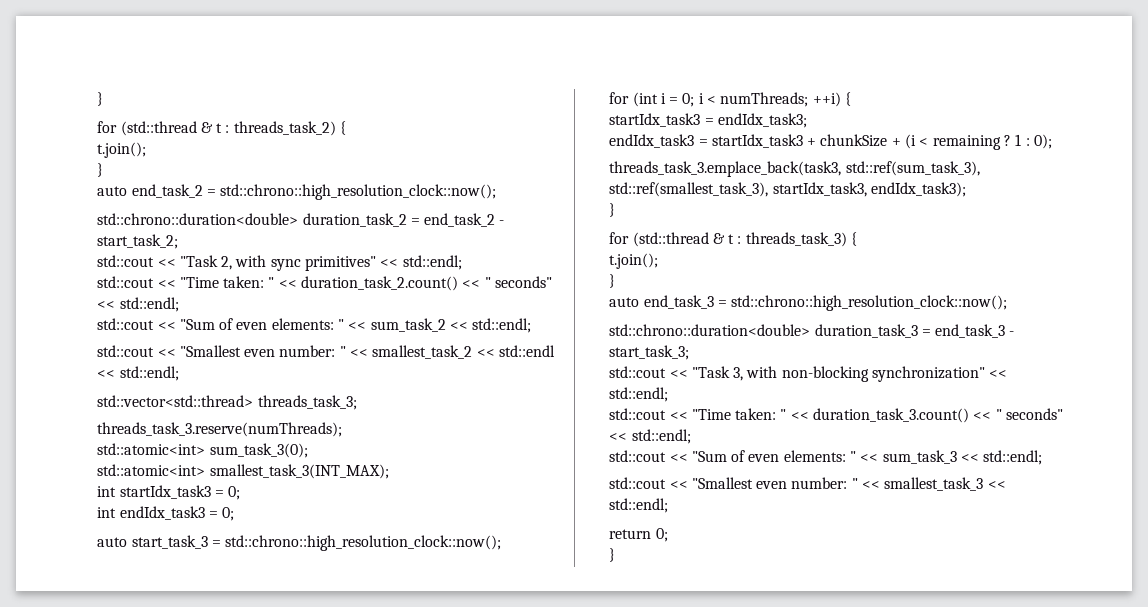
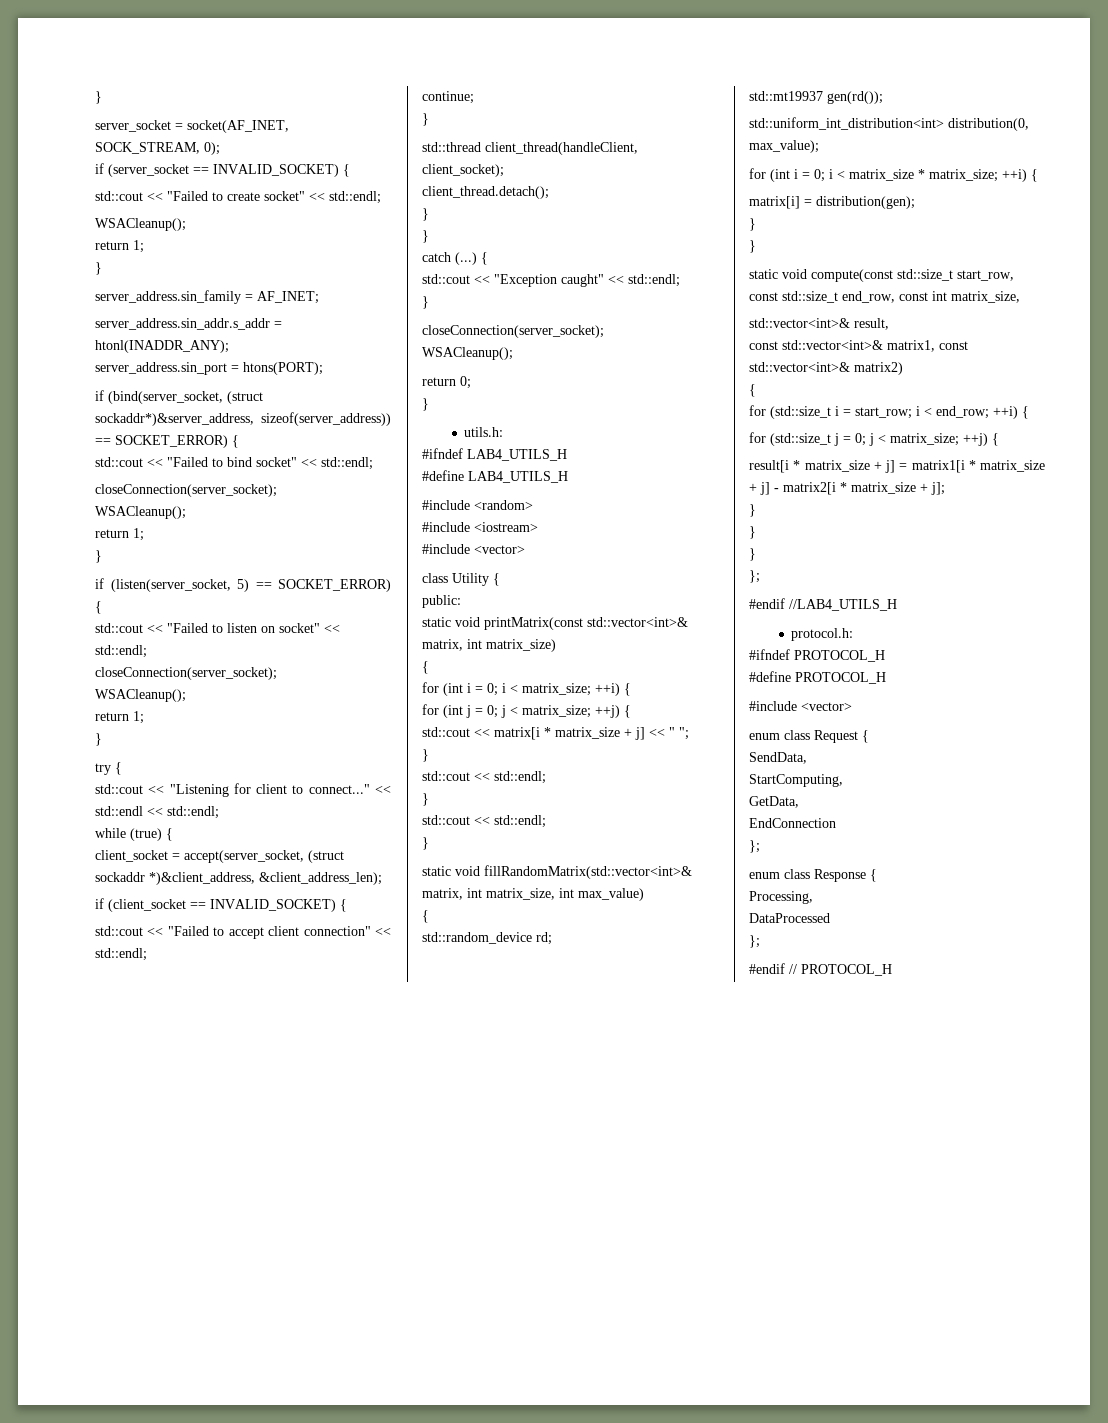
[97,92,104,106] [97,121,347,136] [97,142,147,158] [97,163,104,177] [97,184,497,200] [97,213,505,227] [97,234,179,249] [97,255,462,271] [97,276,553,291] [97,297,179,312] [97,318,532,333] [97,345,556,359] [97,366,179,381] [97,395,357,410] [97,422,343,437] [97,443,308,458] [97,464,389,479] [97,485,241,500] [97,506,235,521] [97,535,502,551] [609,92,852,107] [609,113,807,128] [609,134,1053,150] [609,161,980,177] [609,182,966,197] [609,203,616,217] [609,232,858,247] [609,253,659,269] [609,274,616,288] [609,295,1008,311] [609,324,1015,338] [609,345,690,360] [609,366,1008,382] [609,387,669,402] [609,408,1064,423] [609,429,691,444] [609,450,1043,465] [609,477,1006,491] [609,498,669,513] [609,528,668,542] [609,548,616,562] } // for (std::thread & t : threads_task_2) { // t.join(); // } // auto end_task_2 = std::chrono::high_resolution_clock::now(); // std::chrono::duration<double> duration_task_2 = end_task_2 - start_task_2; // std::cout << "Task 2, with sync primitives" << std::endl; // std::cout << "Time taken: " << duration_task_2.count() << " seconds" << std::endl; // std::cout << "Sum of even elements: " << sum_task_2 << std::endl; // std::cout << "Smallest even number: " << smallest_task_2 << std::endl << std::endl; // std::vector<std::thread> threads_task_3; // threads_task_3.reserve(numThreads); // std::atomic<int> sum_task_3(0); // std::atomic<int> smallest_task_3(INT_MAX); // int startIdx_task3 = 0; // int endIdx_task3 = 0; // auto start_task_3 = std::chrono::high_resolution_clock::now(); // for (int i = 0; i < numThreads; ++i) { // startIdx_task3 = endIdx_task3; // endIdx_task3 = startIdx_task3 + chunkSize + (i < remaining ? 1 : 0); // threads_task_3.emplace_back(task3, std::ref(sum_task_3), std::ref(smallest_task_3), startIdx_task3, endIdx_task3); // } // for (std::thread & t : threads_task_3) { // t.join(); // } // auto end_task_3 = std::chrono::high_resolution_clock::now(); // std::chrono::duration<double> duration_task_3 = end_task_3 - start_task_3; // std::cout << "Task 3, with non-blocking synchronization" << std::endl; // std::cout << "Time taken: " << duration_task_3.count() << " seconds" << std::endl; // std::cout << "Sum of even elements: " << sum_task_3 << std::endl; // std::cout << "Smallest even number: " << smallest_task_3 << std::endl; // return 0; // } -> [95,91,102,104] [95,120,289,133] [95,142,220,155] [95,163,350,177] [95,191,381,204] [95,218,186,231] [95,240,144,253] [95,262,102,275] [95,290,319,304] [95,318,282,330] [95,340,229,353] [95,362,323,375] [95,390,263,404] [95,412,391,426] [95,435,239,448] [95,457,373,470] [95,484,277,497] [95,506,186,519] [95,528,144,541] [95,550,102,563] [95,578,391,592] [95,601,102,614] [95,623,340,633] [95,645,147,658] [95,667,277,680] [95,689,186,702] [95,711,144,724] [95,733,102,746] [95,762,122,775] [95,783,391,797] [95,806,219,819] [95,828,173,841] [95,850,344,863] [95,872,382,885] [95,898,347,912] [95,926,391,939] [95,948,147,961] [422,91,474,104] [422,113,429,126] [422,142,638,155] [422,164,504,177] [422,186,549,199] [422,208,429,221] [422,230,429,243] [422,252,488,265] [422,274,680,287] [422,296,429,309] [422,325,604,338] [422,347,513,360] [422,376,471,389] [422,398,429,411] [464,427,504,437] [422,448,567,461] [422,470,568,483] [422,500,533,510] [422,522,538,532] [422,544,525,554] [422,573,500,586] [422,595,461,608] [422,617,688,630] [422,639,556,652] [422,661,429,674] [422,682,631,696] [422,704,631,718] [422,727,689,740] [422,749,429,762] [422,771,546,784] [422,793,429,806] [422,815,546,828] [422,837,429,850] [422,865,692,879] [422,888,644,901] [422,910,429,923] [422,932,552,945] [749,91,883,104] [749,117,1029,131] [749,140,819,153] [749,168,1038,182] [749,196,915,209] [749,218,756,231] [749,240,756,253] [749,269,1014,282] [749,291,1020,303] [749,318,889,330] [749,340,968,352] [749,362,903,375] [749,384,756,397] [749,405,1029,419] [749,432,999,446] [749,460,1045,473] [749,482,945,495] [749,504,756,517] [749,526,756,539] [749,548,756,561] [749,570,760,583] [749,598,897,611] [791,628,854,641] [749,649,885,662] [749,671,886,684] [749,701,852,711] [749,730,869,743] [749,752,807,764] [749,774,843,787] [749,796,799,808] [749,818,836,828] [749,840,760,853] [749,869,877,882] [749,891,813,904] [749,913,830,923] [749,935,760,948] [749,963,892,976] } // server_socket = socket(AF_INET, SOCK_STREAM, 0); // if (server_socket == INVALID_SOCKET) { // std::cout << "Failed to create socket" << std::endl; // WSACleanup(); // return 1; // } // server_address.sin_family = AF_INET; // server_address.sin_addr.s_addr = htonl(INADDR_ANY); // server_address.sin_port = htons(PORT); // if (bind(server_socket, (struct sockaddr*)&server_address, sizeof(server_address)) == SOCKET_ERROR) { // std::cout << "Failed to bind socket" << std::endl; // closeConnection(server_socket); // WSACleanup(); // return 1; // } // if (listen(server_socket, 5) == SOCKET_ERROR) { // std::cout << "Failed to listen on socket" << std::endl; // closeConnection(server_socket); // WSACleanup(); // return 1; // } // try { // std::cout << "Listening for client to connect..." << std::endl << std::endl; // while (true) { // client_socket = accept(server_socket, (struct sockaddr *)&client_address, &client_address_len); // if (client_socket == INVALID_SOCKET) { // std::cout << "Failed to accept client connection" << std::endl; // continue; // } // std::thread client_thread(handleClient, client_socket); // client_thread.detach(); // } // } // catch (...) { // std::cout << "Exception caught" << std::endl; // } // closeConnection(server_socket); // WSACleanup(); // return 0; // } // utils.h: // #ifndef LAB4_UTILS_H // #define LAB4_UTILS_H // #include <random> // #include <iostream> // #include <vector> // class Utility { // public: // static void printMatrix(const std::vector<int>& matrix, int matrix_size) // { // for (int i = 0; i < matrix_size; ++i) { // for (int j = 0; j < matrix_size; ++j) { // std::cout << matrix[i * matrix_size + j] << " "; // } // std::cout << std::endl; // } // std::cout << std::endl; // } // static void fillRandomMatrix(std::vector<int>& matrix, int matrix_size, int max_value) // { // std::random_device rd; // std::mt19937 gen(rd()); // std::uniform_int_distribution<int> distribution(0, max_value); // for (int i = 0; i < matrix_size * matrix_size; ++i) { // matrix[i] = distribution(gen); // } // } // static void compute(const std::size_t start_row, const std::size_t end_row, const int matrix_size, // std::vector<int>& result, // const std::vector<int>& matrix1, const std::vector<int>& matrix2) // { // for (std::size_t i = start_row; i < end_row; ++i) { // for (std::size_t j = 0; j < matrix_size; ++j) { // result[i * matrix_size + j] = matrix1[i * matrix_size + j] - matrix2[i * matrix_size + j]; // } // } // } // }; // #endif //LAB4_UTILS_H // protocol.h: // #ifndef PROTOCOL_H // #define PROTOCOL_H // #include <vector> // enum class Request { // SendData, // StartComputing, // GetData, // EndConnection // }; // enum class Response { // Processing, // DataProcessed // }; // #endif // PROTOCOL_H

